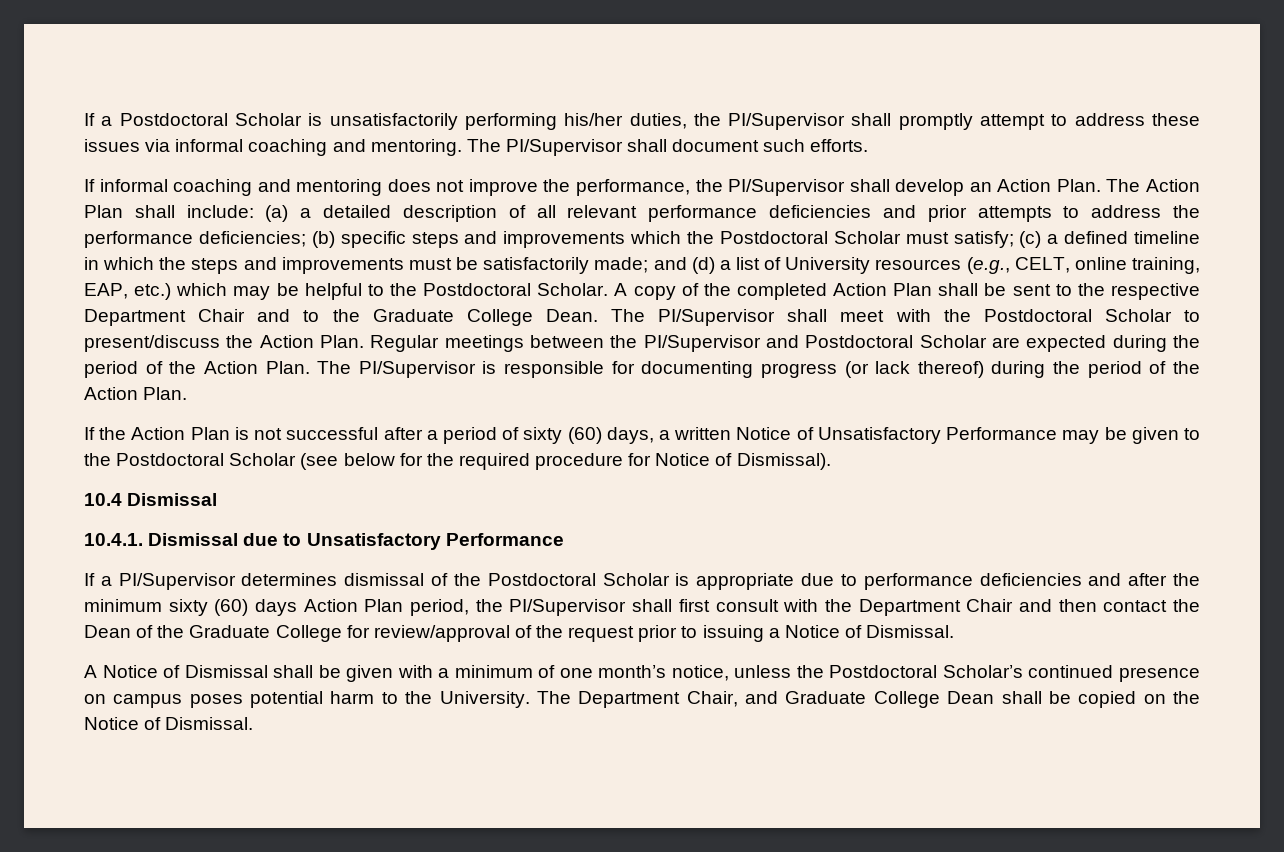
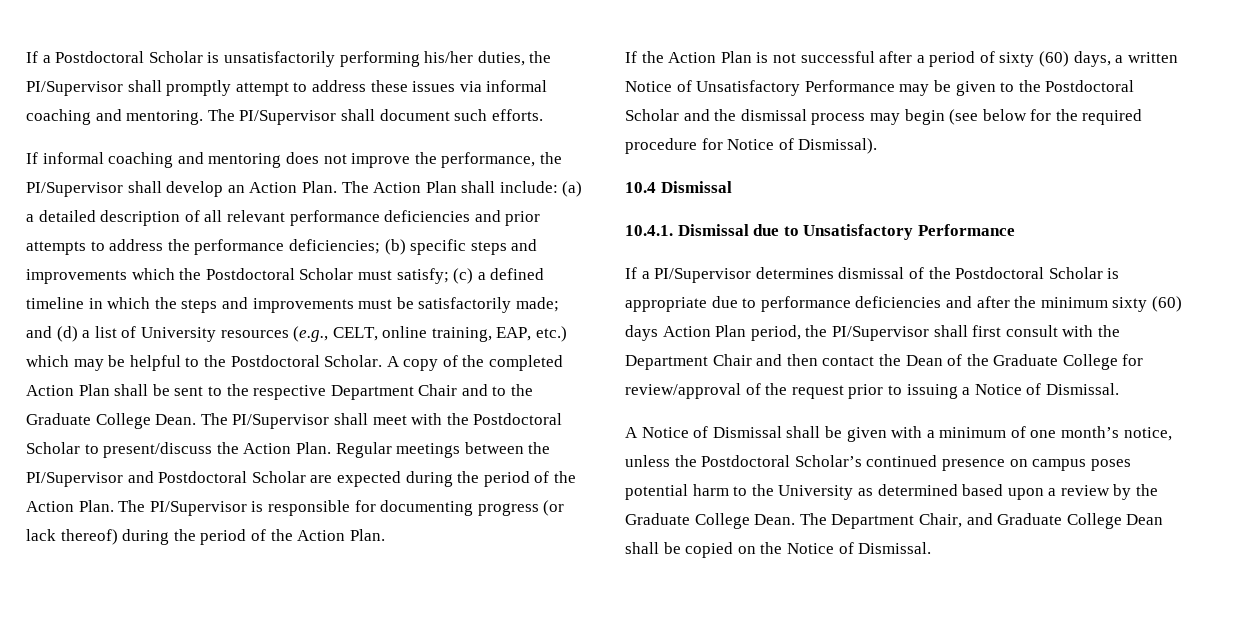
(297, 459) none -> [683,109,945,125] and the dismissal process may begin
[439,691,530,708] University. -> [778,484,1159,500] [625,513,796,529] University as determined based upon a review by the Graduate College Dean.

